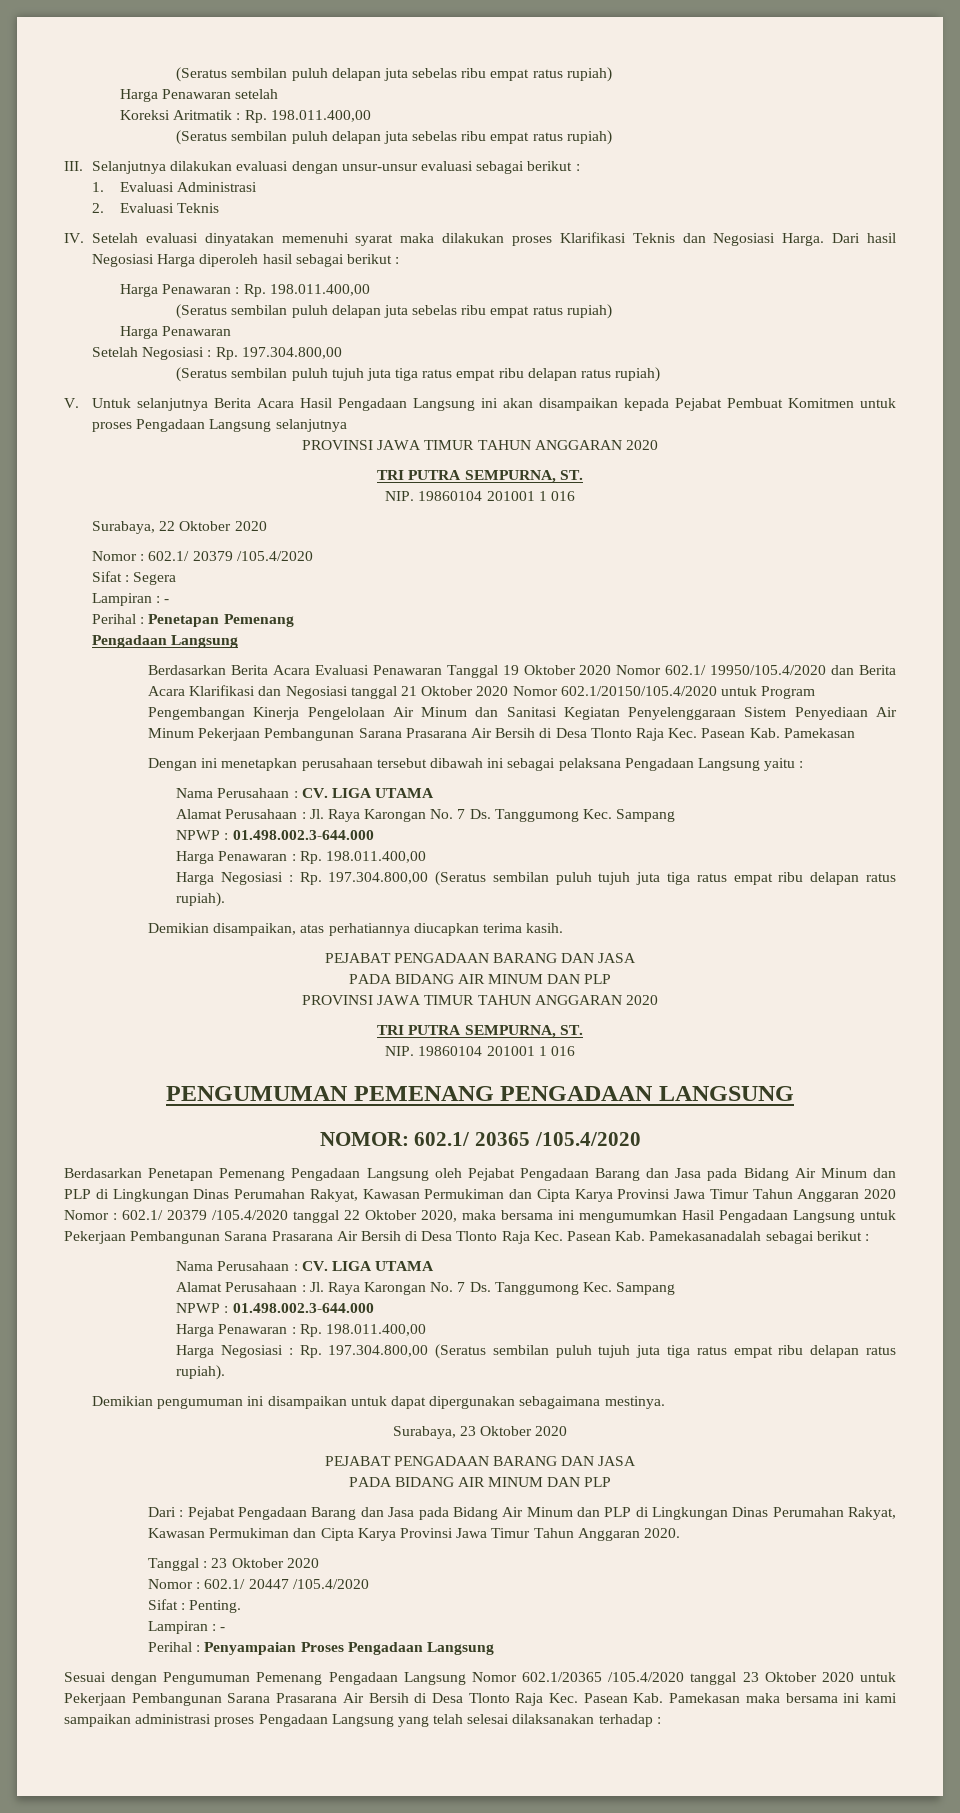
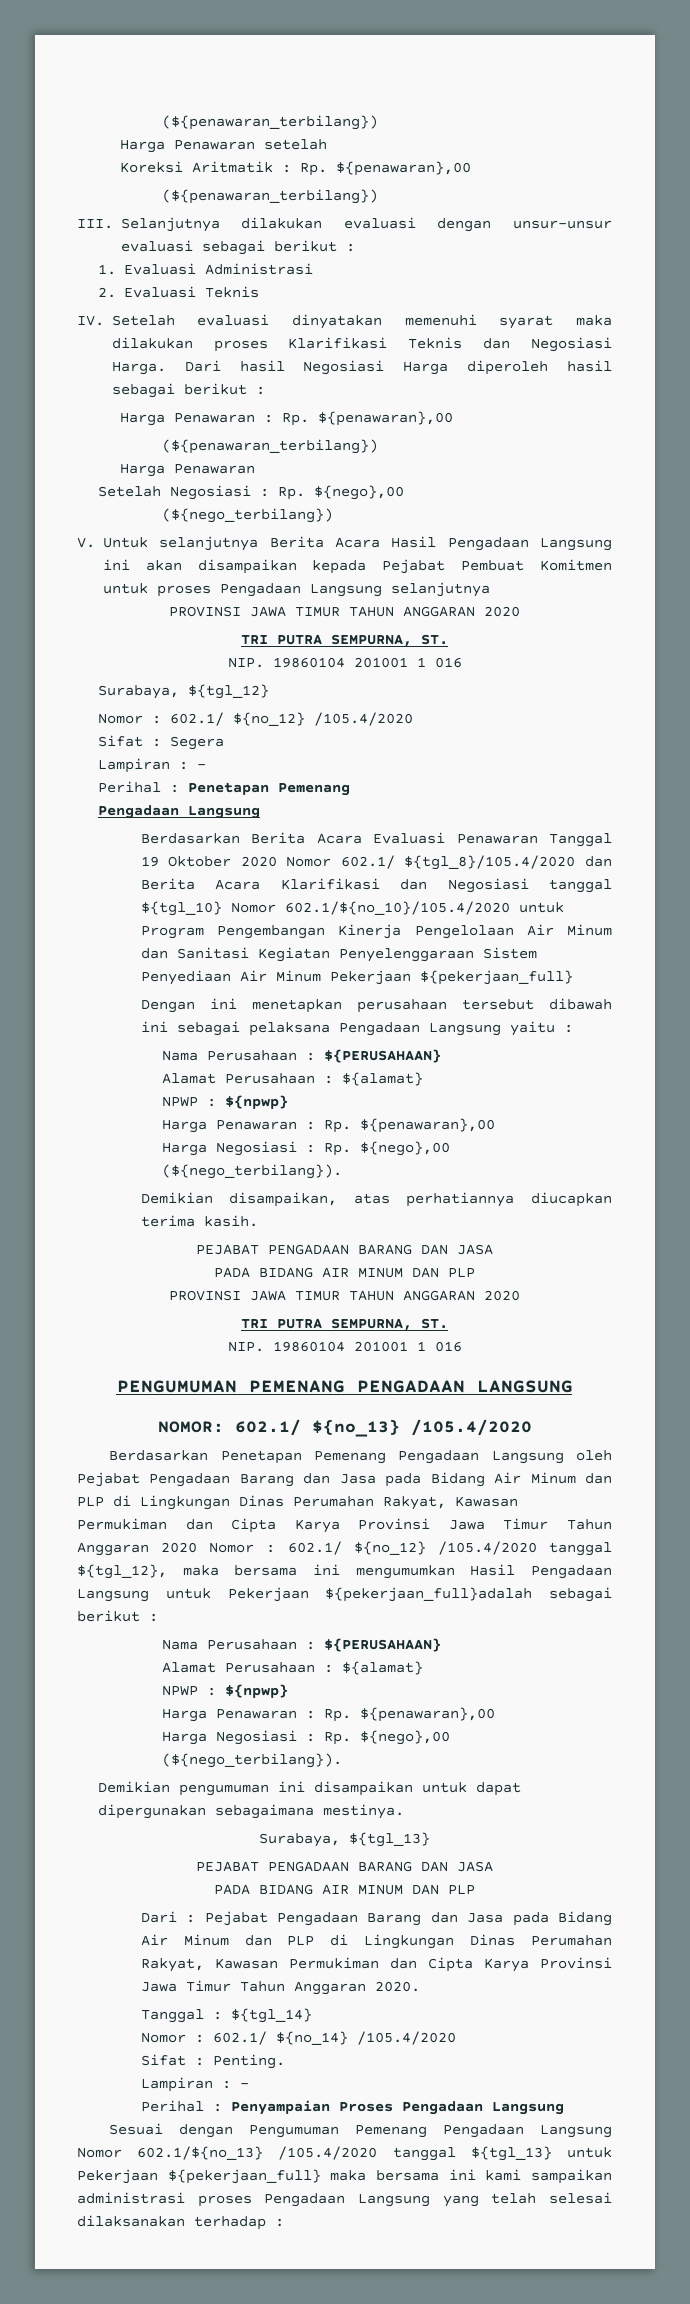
[176,67,612,82] (Seratus sembilan puluh delapan juta sebelas ribu empat ratus rupiah) -> [162,115,379,130] (${penawaran_terbilang})
[270,110,371,122] [176,130,612,145] 198.011.400,00 // (Seratus sembilan puluh delapan juta sebelas ribu empat ratus rupiah) -> [335,161,471,176] [162,189,379,204] ${penawaran},00 // (${penawaran_terbilang})
[269,284,370,296] [176,304,612,319] 198.011.400,00 // (Seratus sembilan puluh delapan juta sebelas ribu empat ratus rupiah) -> [317,411,453,426] [162,439,379,454] ${penawaran},00 // (${penawaran_terbilang})
[241,347,342,359] [176,367,661,382] 197.304.800,00 // (Seratus sembilan puluh tujuh juta tiga ratus empat ribu delapan ratus rupiah) -> [314,485,405,500] [162,508,334,523] ${nego},00 // (${nego_terbilang})
[159,521,267,531] [92,551,233,561] 22 Oktober 2020 // Nomor : 602.1/ 20379 -> [188,684,270,699] [98,712,306,726] ${tgl_12} // Nomor : 602.1/ ${no_12}
[710,665,827,675] 19950/105.4/2020 -> [404,855,576,870] ${tgl_8}/105.4/2020
[401,686,717,696] 21 Oktober 2020 Nomor 602.1/20150/105.4/2020 -> [140,901,510,916] ${tgl_10} Nomor 602.1/${no_10}/105.4/2020
[264,728,855,741] Pembangunan Sarana Prasarana Air Bersih di Desa Tlonto Raja Kec. Pasean Kab. Pamekasan -> [419,970,573,985] ${pekerjaan_full}
[301,788,435,798] [176,809,676,822] [176,830,374,840] [176,851,426,864] [176,871,896,886] [176,892,226,907] CV. LIGA UTAMA // Alamat Perusahaan : Jl. Raya Karongan No. 7 Ds. Tanggumong Kec. Sampang // NPWP : 01.498.002.3-644.000 // Harga Penawaran : Rp. 198.011.400,00 // Harga Negosiasi : Rp. 197.304.800,00 (Seratus sembilan puluh tujuh juta tiga ratus empat ribu delapan ratus rupiah). -> [324,1049,442,1063] [162,1072,424,1086] [162,1095,289,1109] [162,1118,496,1133] [162,1141,451,1156] [162,1164,343,1179] ${PERUSAHAAN} // Alamat Perusahaan : ${alamat} // NPWP : ${npwp} // Harga Penawaran : Rp. ${penawaran},00 // Harga Negosiasi : Rp. ${nego},00 (${nego_terbilang}).
[474,1132,530,1146] 20365 -> [311,1419,400,1437] ${no_13}
[167,1210,457,1223] 20379 /105.4/2020 tanggal 22 Oktober 2020, -> [353,1541,612,1556] [77,1564,167,1579] ${no_12} /105.4/2020 tanggal ${tgl_12},
[130,1231,762,1244] Pembangunan Sarana Prasarana Air Bersih di Desa Tlonto Raja Kec. Pasean Kab. Pamekasanadalah -> [325,1587,533,1602] ${pekerjaan_full}adalah
[301,1261,435,1271] [176,1282,676,1295] [176,1303,374,1313] [176,1324,426,1337] [176,1344,896,1359] [176,1365,226,1380] CV. LIGA UTAMA // Alamat Perusahaan : Jl. Raya Karongan No. 7 Ds. Tanggumong Kec. Sampang // NPWP : 01.498.002.3-644.000 // Harga Penawaran : Rp. 198.011.400,00 // Harga Negosiasi : Rp. 197.304.800,00 (Seratus sembilan puluh tujuh juta tiga ratus empat ribu delapan ratus rupiah). -> [324,1638,442,1652] [162,1661,424,1675] [162,1684,289,1698] [162,1707,496,1722] [162,1730,451,1745] [162,1753,343,1768] ${PERUSAHAAN} // Alamat Perusahaan : ${alamat} // NPWP : ${npwp} // Harga Penawaran : Rp. ${penawaran},00 // Harga Negosiasi : Rp. ${nego},00 (${nego_terbilang}).
[459,1426,568,1436] 23 Oktober 2020 -> [349,1832,430,1847] ${tgl_13}
[211,1558,319,1568] [148,1579,289,1589] 23 Oktober 2020 // Nomor : 602.1/ 20447 -> [230,2008,312,2023] [140,2031,348,2045] ${tgl_14} // Nomor : 602.1/ ${no_14}
[522,1672,897,1685] [64,1693,741,1706] 602.1/20365 /105.4/2020 tanggal 23 Oktober 2020 untuk Pekerjaan Pembangunan Sarana Prasarana Air Bersih di Desa Tlonto Raja Kec. Pasean Kab. Pamekasan -> [137,2146,612,2161] [77,2169,321,2184] 602.1/${no_13} /105.4/2020 tanggal ${tgl_13} untuk Pekerjaan ${pekerjaan_full}

